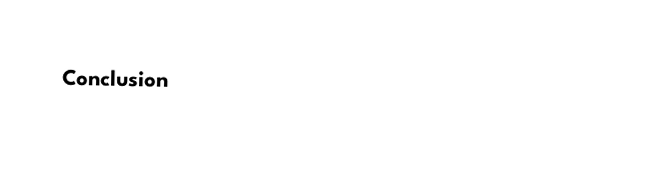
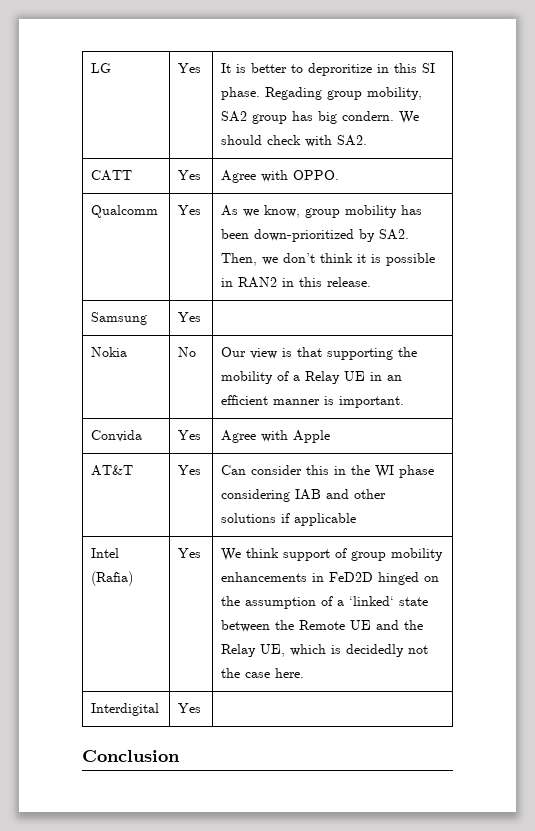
(62, 78) none -> [91,63,112,73] [178,63,202,73] [221,63,436,76] [221,87,423,100] [221,111,420,124] [221,135,368,147] [91,170,133,181] [178,170,202,180] [221,170,340,183] [91,205,159,218] [178,205,202,215] [221,205,423,218] [221,229,410,242] [221,253,436,266] [221,277,372,288] [91,312,148,325] [178,312,202,322] [91,347,128,357] [178,347,197,357] [221,347,418,360] [221,371,403,384] [221,395,405,408] [91,430,143,442] [178,430,202,440] [221,430,331,443] [91,465,134,476] [178,465,202,475] [221,465,435,478] [221,489,387,502] [221,513,357,526] [91,548,120,558] [91,571,134,586] [178,548,202,558] [221,548,444,561] [221,572,440,585] [221,596,429,609] [221,620,424,632] [221,644,429,657] [221,668,305,678] [91,703,160,716] [178,703,202,713] LG | Yes | It is better to deproritize in this SI phase. Regading group mobility, SA2 group has big condern. We should check with SA2. // CATT | Yes | Agree with OPPO. // Qualcomm | Yes | As we know, group mobility has been down-prioritized by SA2. Then, we don’t think it is possible in RAN2 in this release. // Samsung | Yes | // Nokia | No | Our view is that supporting the mobility of a Relay UE in an efficient manner is important. // Convida | Yes | Agree with Apple // AT&T | Yes | Can consider this in the WI phase considering IAB and other solutions if applicable // Intel (Rafia) | Yes | We think support of group mobility enhancements in FeD2D hinged on the assumption of a ‘linked‘ state between the Remote UE and the Relay UE, which is decidedly not the case here. // Interdigital | Yes | //

